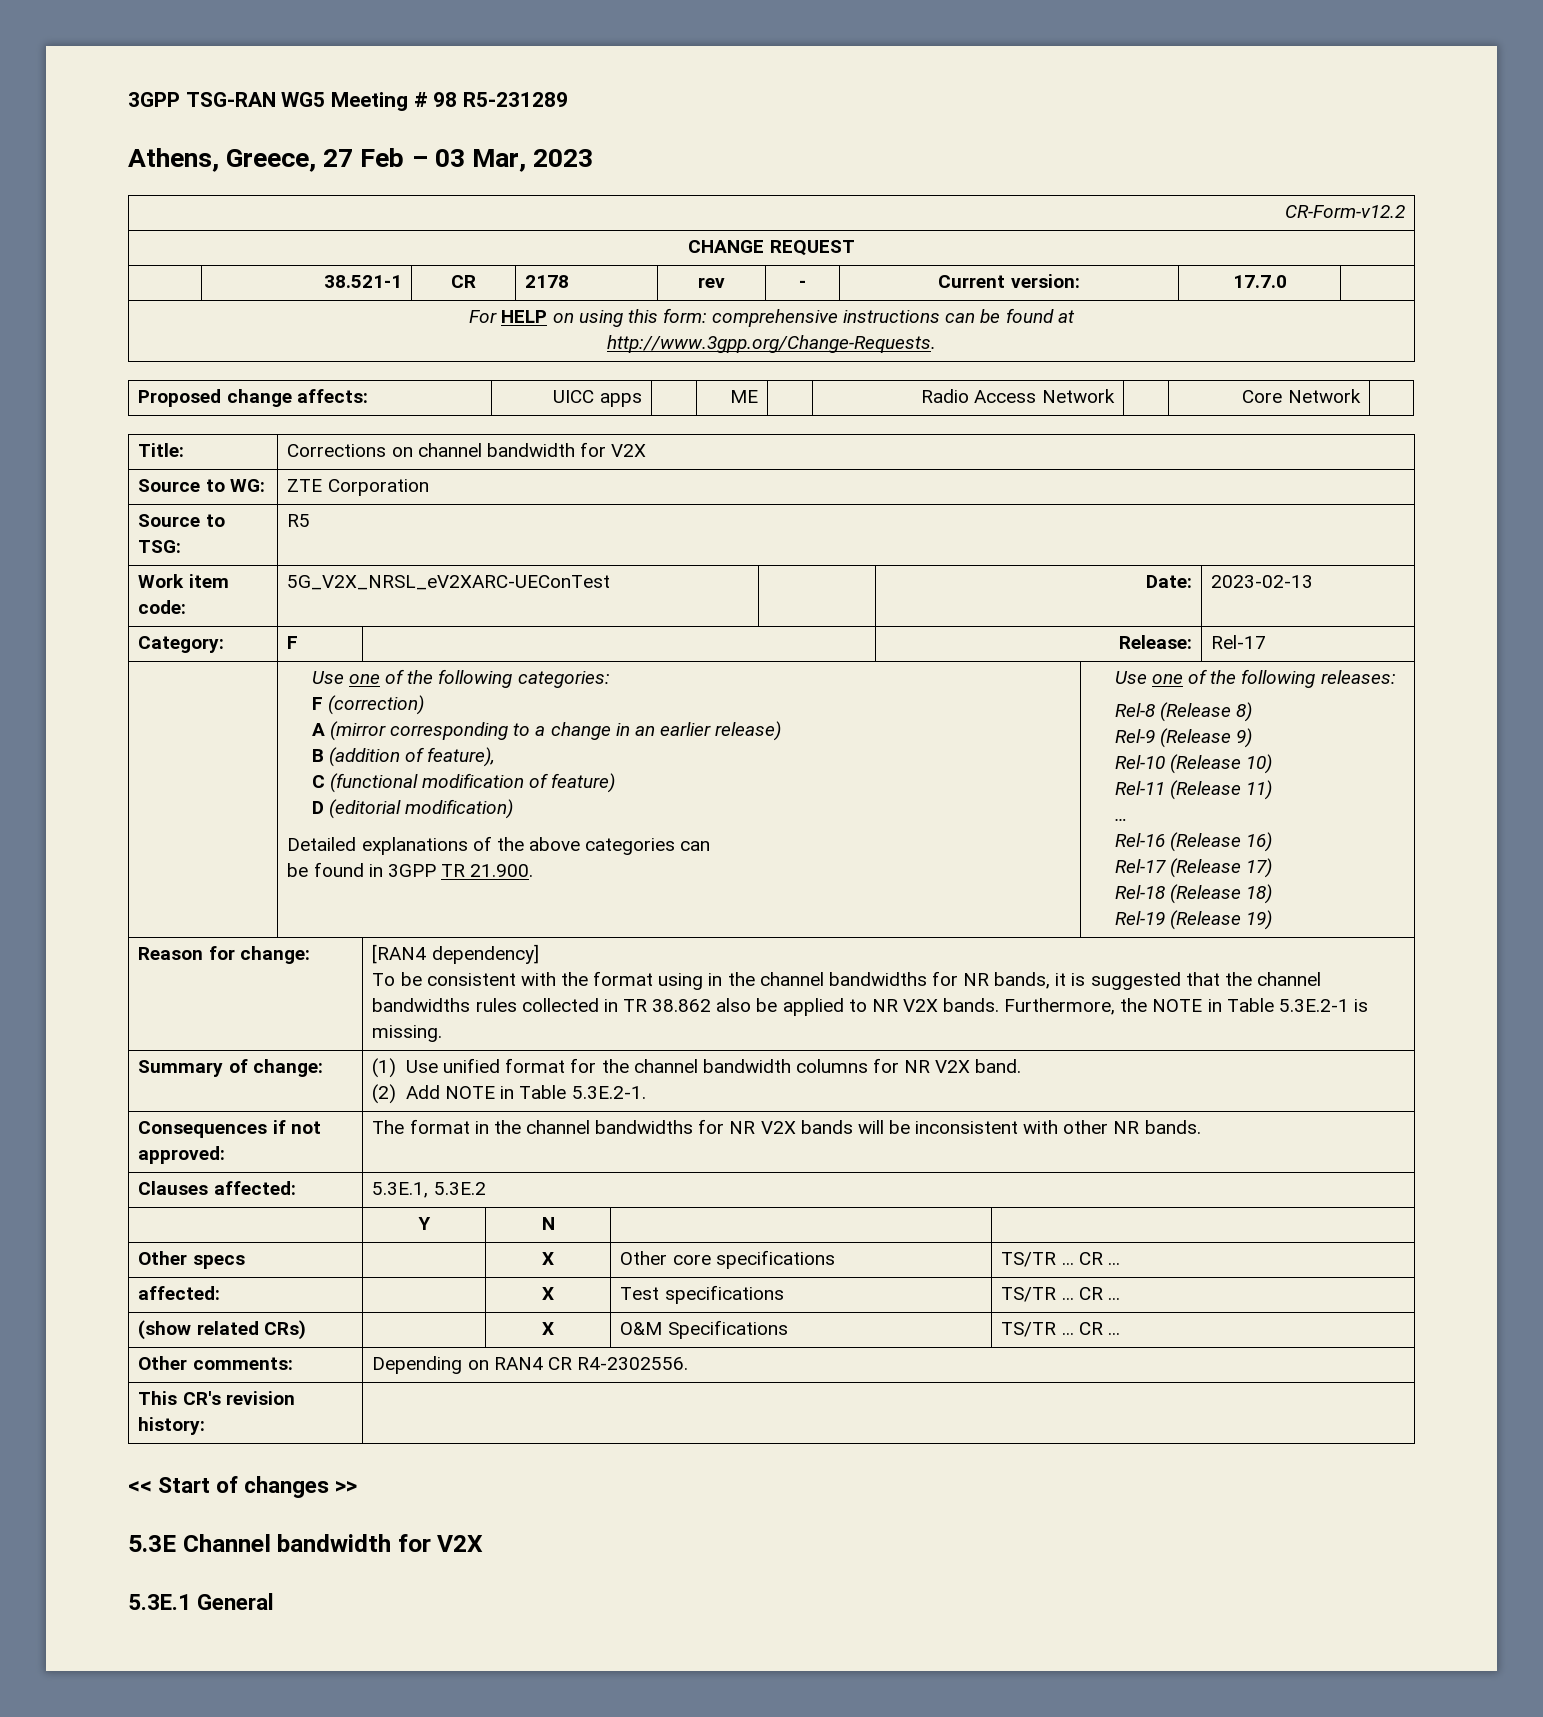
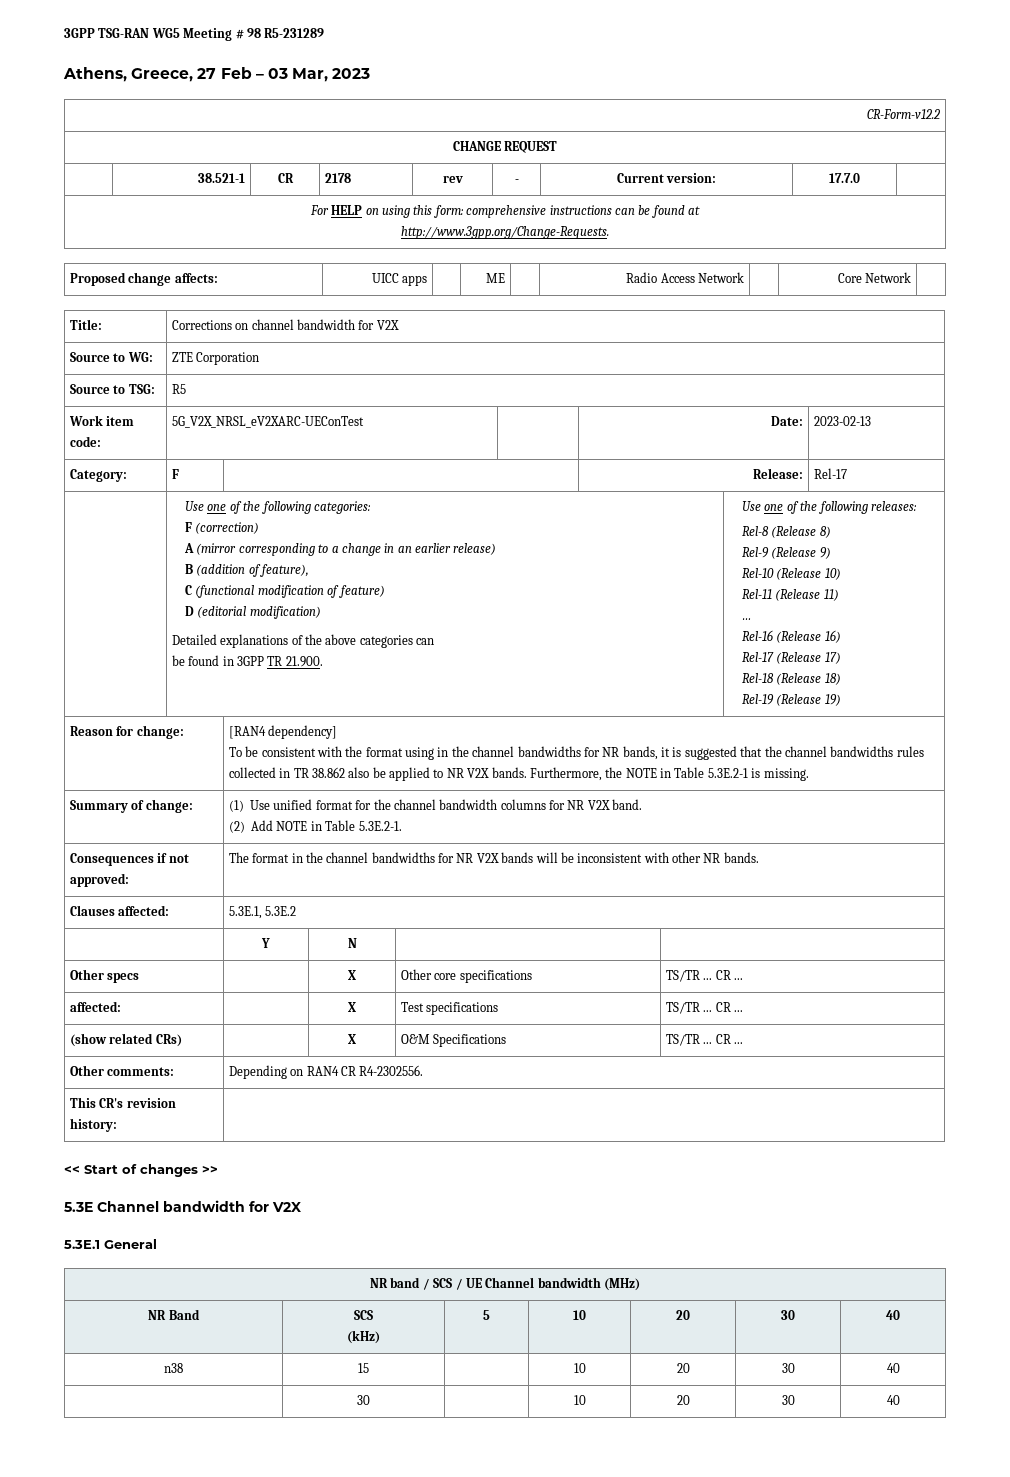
(275, 1601) none -> [370,1277,640,1291] [148,1309,200,1320] [354,1310,373,1320] [347,1330,380,1344] [483,1310,490,1320] [573,1310,586,1320] [676,1310,690,1320] [781,1310,795,1320] [886,1310,900,1320] [164,1363,183,1373] [358,1363,369,1373] [573,1363,586,1373] [676,1363,690,1373] [781,1363,795,1373] [886,1363,900,1373] [357,1395,370,1405] [573,1395,586,1405] [676,1395,690,1405] [781,1395,795,1405] [886,1395,900,1405] // NR band / SCS / UE Channel bandwidth (MHz) // NR Band | SCS // (kHz) | 5 | 10 | 20 | 30 | 40 // n38 | 15 | | 10 | 20 | 30 | 40 // | 30 | | 10 | 20 | 30 | 40

